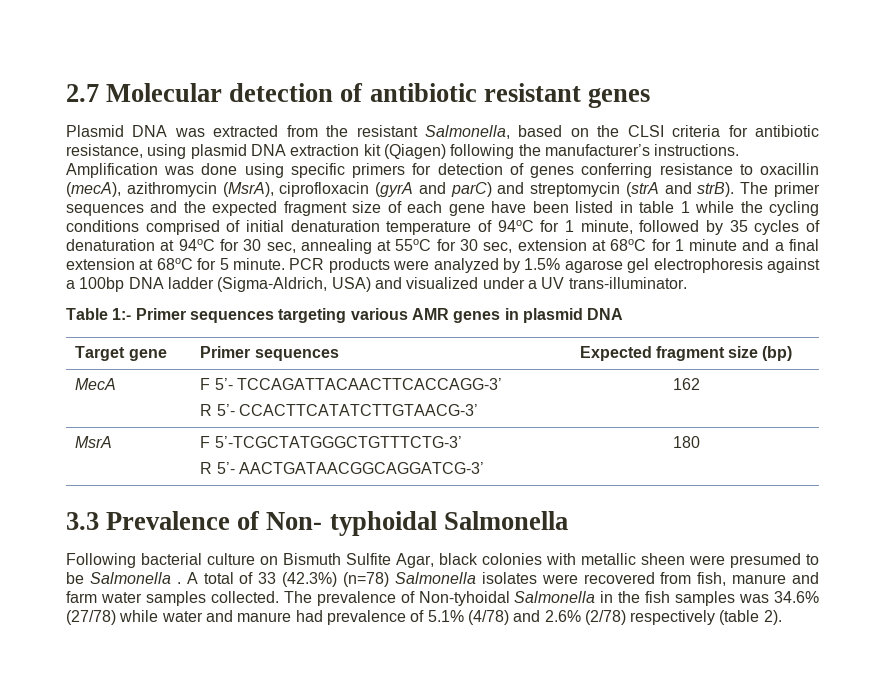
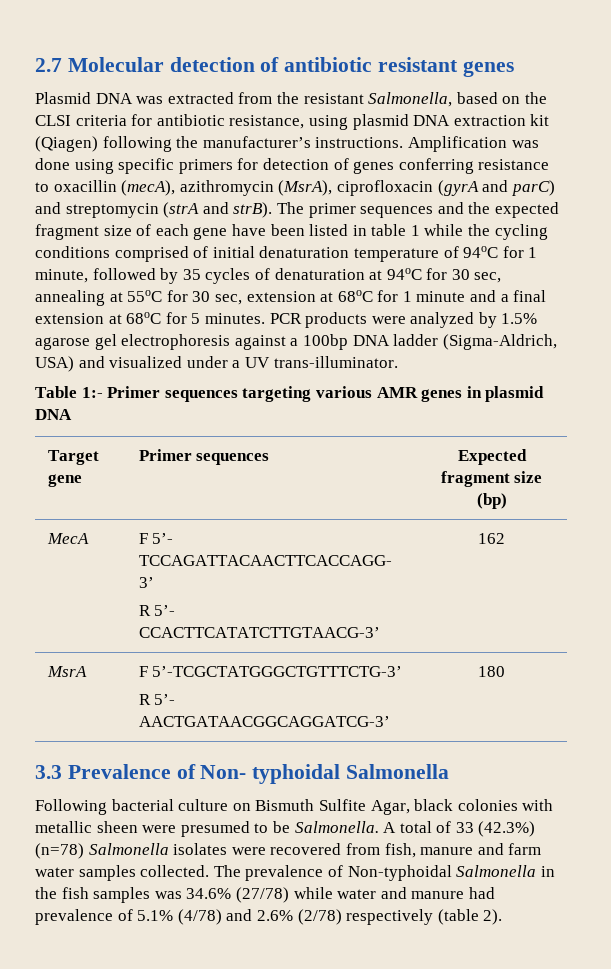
[233,258,285,270] minute. -> [204,313,265,324] minutes.
[89,572,181,584] Salmonella . -> [294,821,379,833] Salmonella.
[418,591,510,606] Non-tyhoidal -> [347,865,452,881] Non-typhoidal

